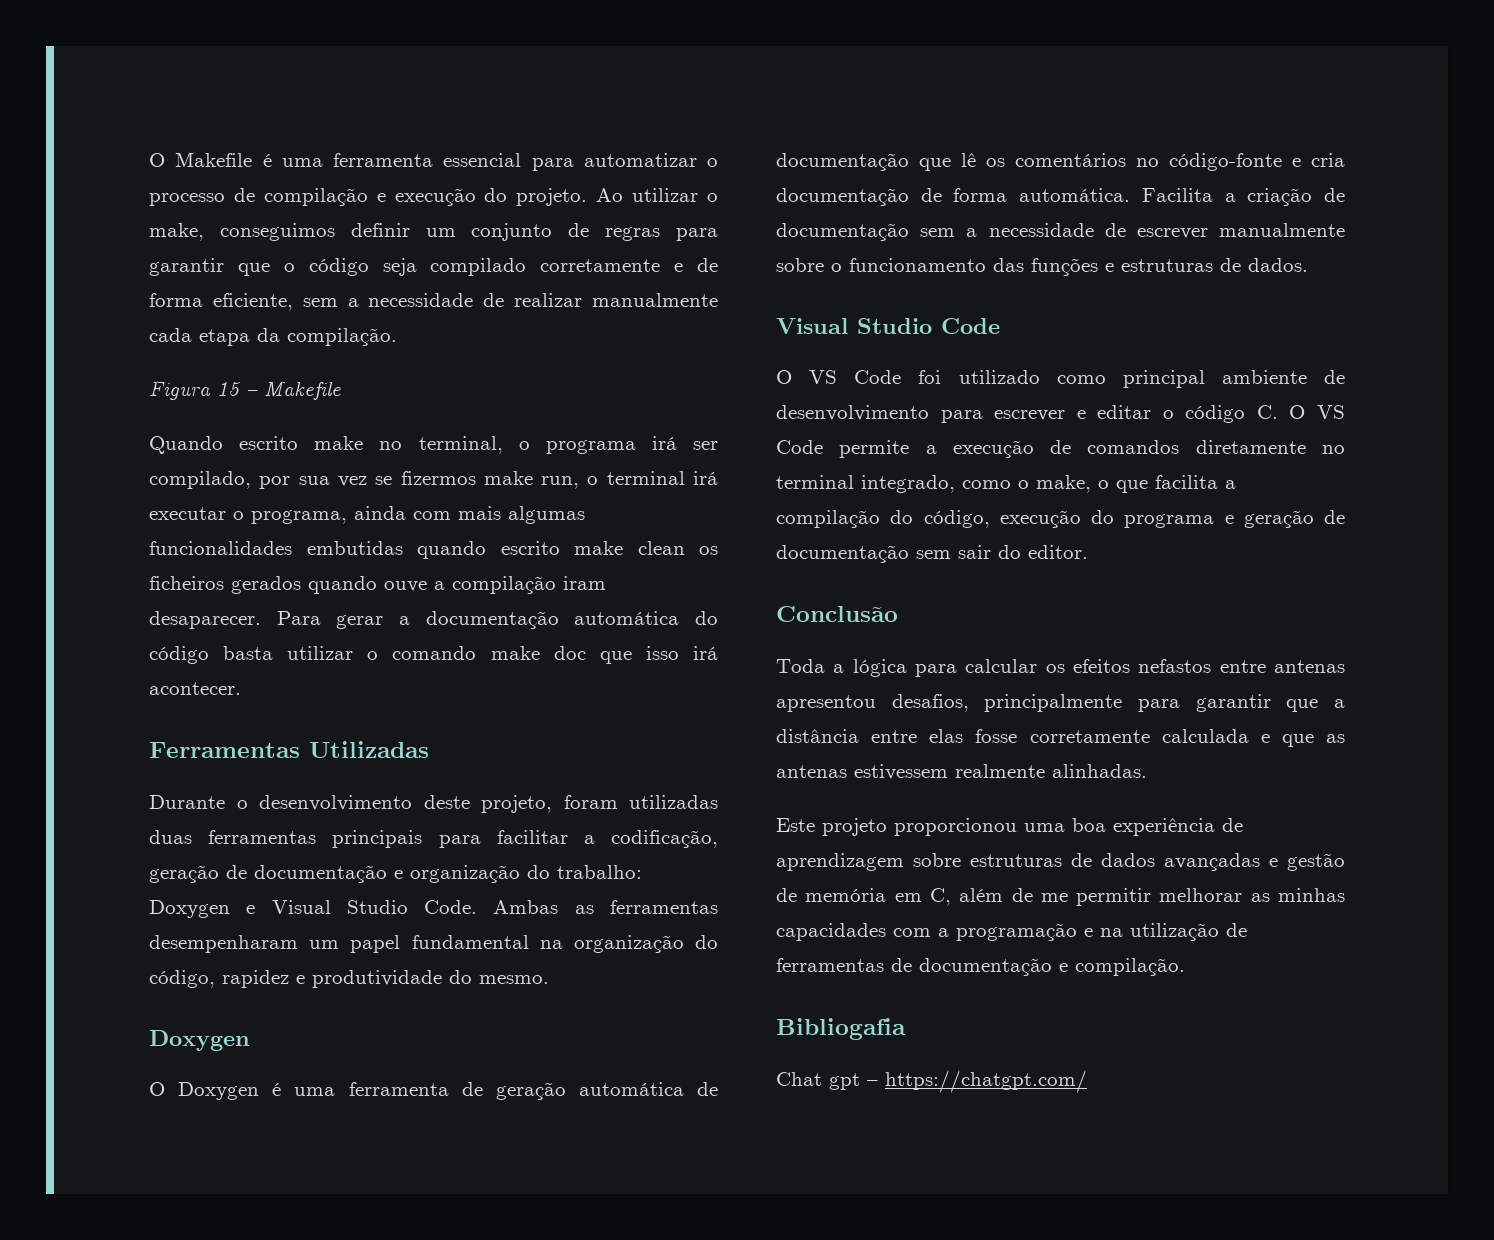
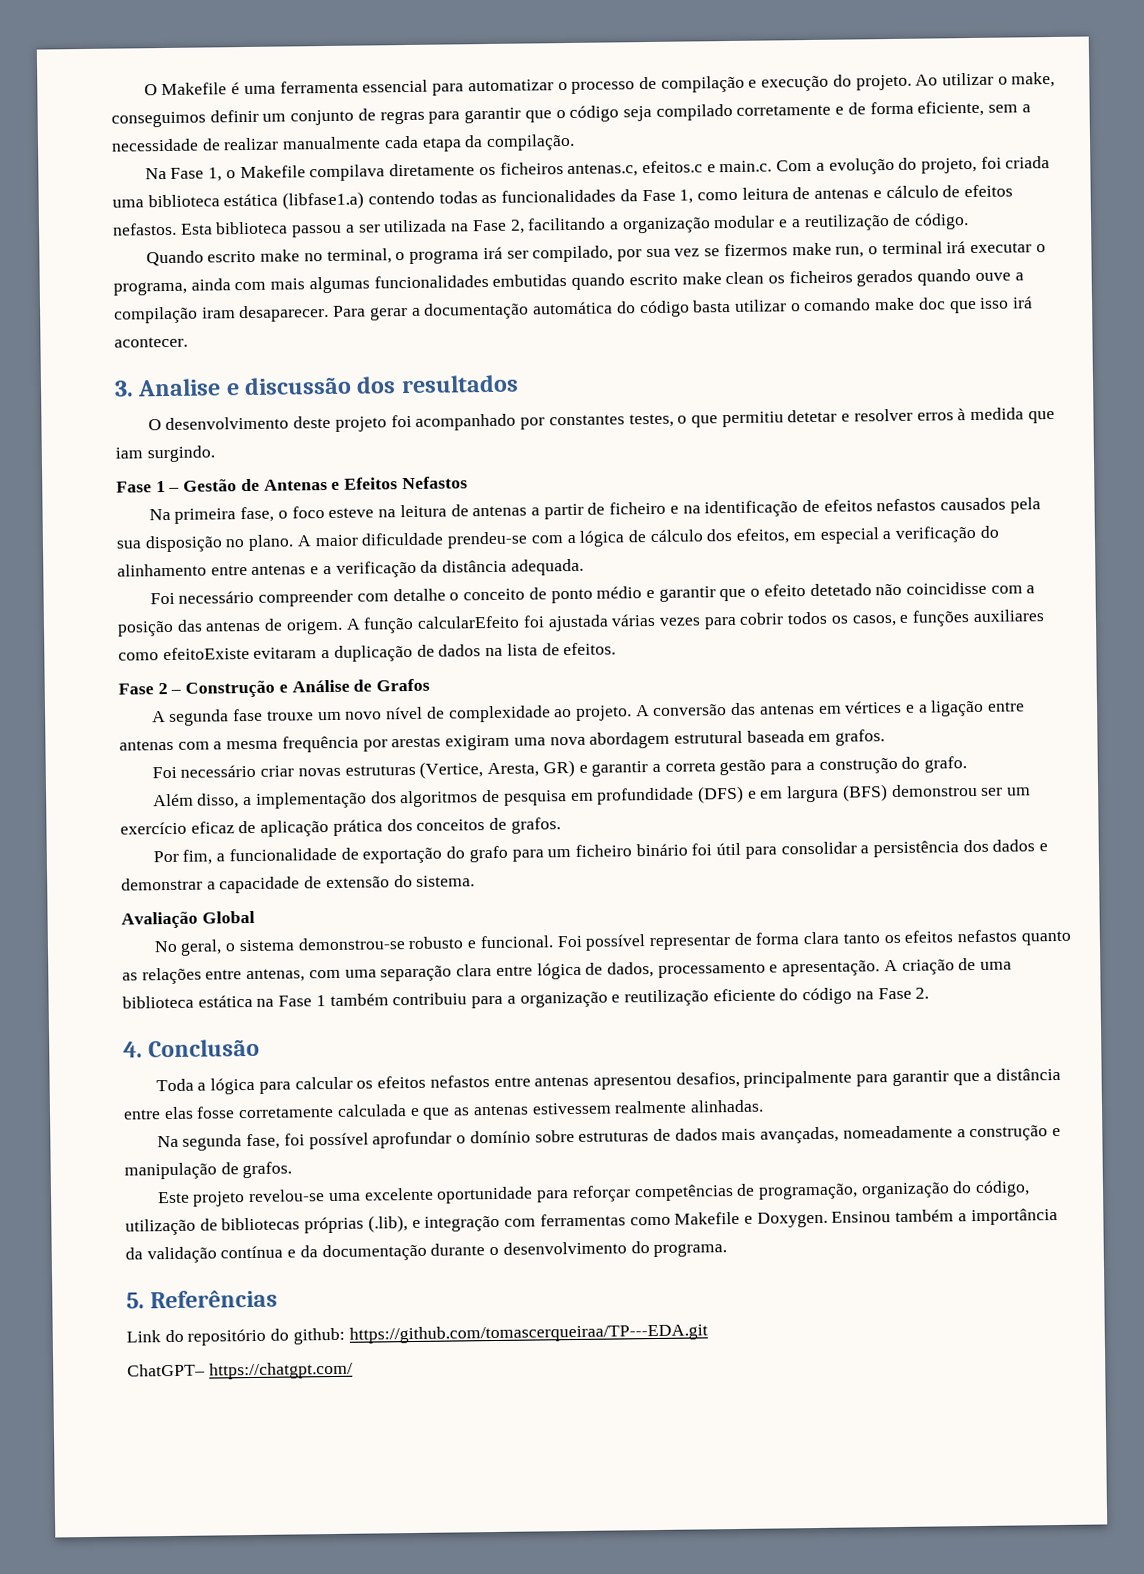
[149,380,341,400] Figura 15 – Makefile -> [144,156,1051,182] [112,184,1014,210] [112,213,970,238] Na Fase 1, o Makefile compilava diretamente os ficheiros antenas.c, efeitos.c e main.c. Com a evolução do projeto, foi criada uma biblioteca estática (libfase1.a) contendo todas as funcionalidades da Fase 1, como leitura de antenas e cálculo de efeitos nefastos. Esta biblioteca passou a ser utilizada na Fase 2, facilitando a organização modular e a reutilização de código.
[149,741,429,758] [149,795,718,813] [149,830,718,848] [149,865,642,883] [149,900,718,918] [149,935,718,953] [149,970,549,988] [149,1030,250,1051] [149,1082,718,1100] [776,153,1345,171] [776,188,1345,206] [776,223,1345,241] [776,258,1308,276] [776,318,1000,334] [776,370,1345,388] [776,405,1345,423] [776,440,1345,458] [776,475,1236,493] [776,510,1345,528] [776,545,1088,563] Ferramentas Utilizadas // Durante o desenvolvimento deste projeto, foram utilizadas duas ferramentas principais para facilitar a codificação, geração de documentação e organização do trabalho: Doxygen e Visual Studio Code. Ambas as ferramentas desempenharam um papel fundamental na organização do código, rapidez e produtividade do mesmo. // Doxygen // O Doxygen é uma ferramenta de geração automática de documentação que lê os comentários no código-fonte e cria documentação de forma automática. Facilita a criação de documentação sem a necessidade de escrever manualmente sobre o funcionamento das funções e estruturas de dados. // Visual Studio Code // O VS Code foi utilizado como principal ambiente de desenvolvimento para escrever e editar o código C. O VS Code permite a execução de comandos diretamente no terminal integrado, como o make, o que facilita a compilação do código, execução do programa e geração de documentação sem sair do editor. // -> [114,374,519,397] [147,407,1055,432] [115,445,215,463] [116,476,468,493] [148,497,1041,524] [116,525,999,553] [117,558,584,578] [149,581,1036,607] [117,609,1044,637] [118,642,617,662] [118,678,431,698] [151,699,1026,726] [119,729,886,753] [151,756,968,779] [152,783,1032,809] [120,817,561,837] [152,839,1049,865] [121,874,476,894] [121,910,255,929] [153,929,1071,956] [122,958,1013,985] [122,987,930,1009] [123,1041,143,1058] 3. Analise e discussão dos resultados // O desenvolvimento deste projeto foi acompanhado por constantes testes, o que permitiu detetar e resolver erros à medida que iam surgindo. // Fase 1 – Gestão de Antenas e Efeitos Nefastos // Na primeira fase, o foco esteve na leitura de antenas a partir de ficheiro e na identificação de efeitos nefastos causados pela sua disposição no plano. A maior dificuldade prendeu-se com a lógica de cálculo dos efeitos, em especial a verificação do alinhamento entre antenas e a verificação da distância adequada. // Foi necessário compreender com detalhe o conceito de ponto médio e garantir que o efeito detetado não coincidisse com a posição das antenas de origem. A função calcularEfeito foi ajustada várias vezes para cobrir todos os casos, e funções auxiliares como efeitoExiste evitaram a duplicação de dados na lista de efeitos. // Fase 2 – Construção e Análise de Grafos // A segunda fase trouxe um novo nível de complexidade ao projeto. A conversão das antenas em vértices e a ligação entre antenas com a mesma frequência por arestas exigiram uma nova abordagem estrutural baseada em grafos. // Foi necessário criar novas estruturas (Vertice, Aresta, GR) e garantir a correta gestão para a construção do grafo. // Além disso, a implementação dos algoritmos de pesquisa em profundidade (DFS) e em largura (BFS) demonstrou ser um exercício eficaz de aplicação prática dos conceitos de grafos. // Por fim, a funcionalidade de exportação do grafo para um ficheiro binário foi útil para consolidar a persistência dos dados e demonstrar a capacidade de extensão do sistema. // Avaliação Global // No geral, o sistema demonstrou-se robusto e funcional. Foi possível representar de forma clara tanto os efeitos nefastos quanto as relações entre antenas, com uma separação clara entre lógica de dados, processamento e apresentação. A criação de uma biblioteca estática na Fase 1 também contribuiu para a organização e reutilização eficiente do código na Fase 2. // 4.
[776,818,1243,836] [776,853,1345,871] [776,888,1345,906] [776,923,1247,941] [776,958,1185,976] [776,1018,906,1040] [776,1072,878,1090] Este projeto proporcionou uma boa experiência de aprendizagem sobre estruturas de dados avançadas e gestão de memória em C, além de me permitir melhorar as minhas capacidades com a programação e na utilização de ferramentas de documentação e compilação. // Bibliogafia // Chat gpt – -> [156,1125,1062,1151] [124,1161,293,1180] [156,1180,1031,1207] [125,1208,1058,1236] [125,1241,728,1264] [126,1289,279,1309] [126,1323,708,1346] [127,1363,205,1377] Na segunda fase, foi possível aprofundar o domínio sobre estruturas de dados mais avançadas, nomeadamente a construção e manipulação de grafos. // Este projeto revelou-se uma excelente oportunidade para reforçar competências de programação, organização do código, utilização de bibliotecas próprias (.lib), e integração com ferramentas como Makefile e Doxygen. Ensinou também a importância da validação contínua e da documentação durante o desenvolvimento do programa. // 5. Referências // Link do repositório do github: https://github.com/tomascerqueiraa/TP---EDA.git // ChatGPT–

